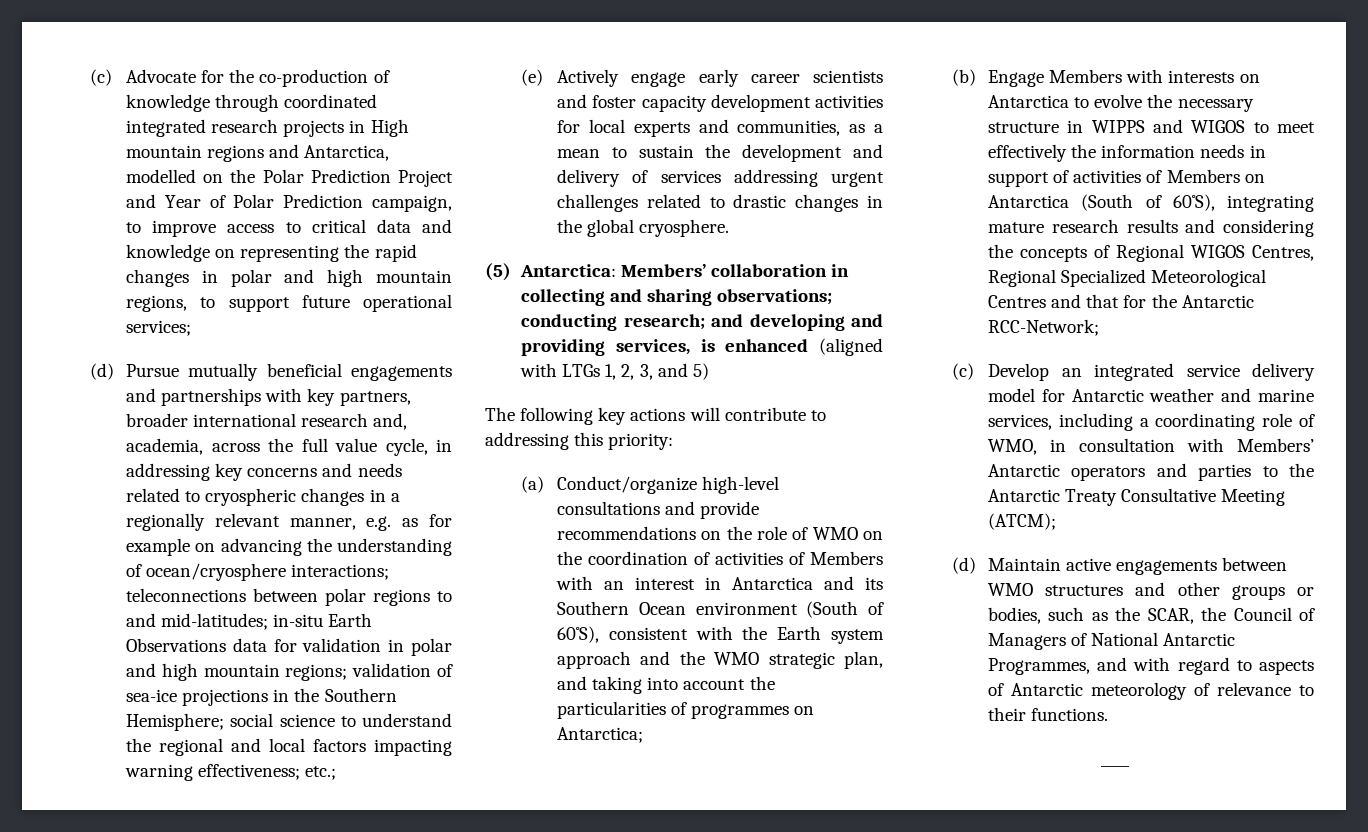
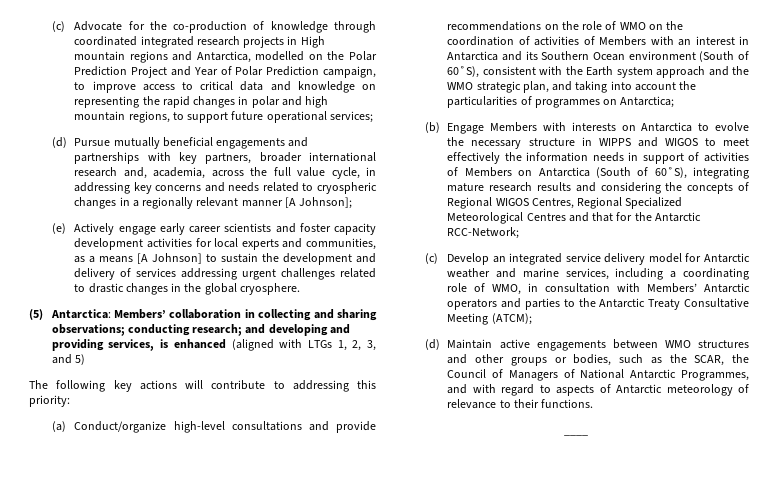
[289,514,453,531] [126,538,453,556] [126,563,390,581] [126,588,453,606] [126,613,373,630] [126,638,453,656] [126,663,454,681] [126,688,397,706] [126,713,453,731] [126,738,453,756] [125,764,337,781] manner, e.g. as for example on advancing the understanding of ocean/cryosphere interactions; teleconnections between polar regions to and mid-latitudes; in-situ Earth Observations data for validation in polar and high mountain regions; validation of sea-ice projections in the Southern Hemisphere; social science to understand the regional and local factors impacting warning effectiveness; etc.; -> [241,197,353,209] manner [A Johnson];
[557,149,601,158] mean -> [99,253,203,264] means [A Johnson]

